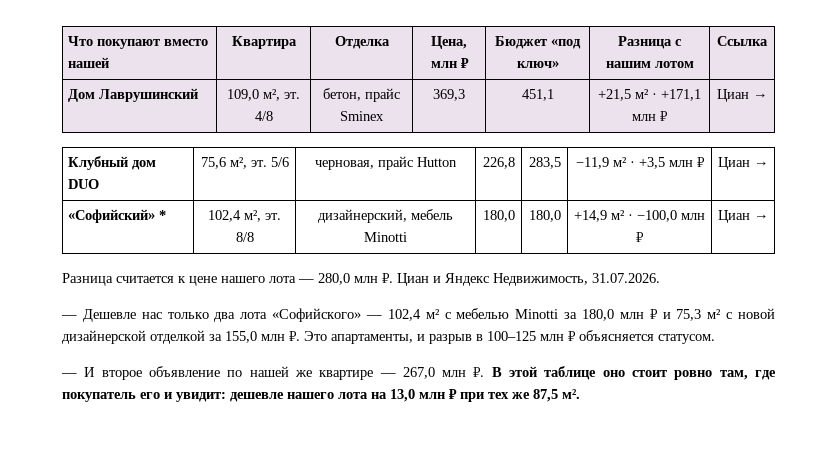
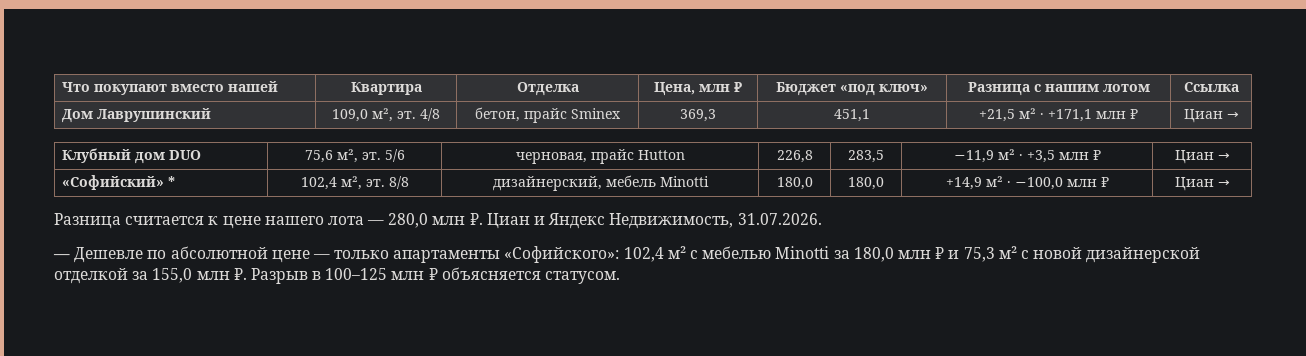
[141,308,382,322] нас только два лота «Софийского» — -> [147,246,620,263] по абсолютной цене — только апартаменты «Софийского»:
[304,331,472,344] Это апартаменты, и разрыв -> [250,268,308,284] Разрыв
[61,366,776,380] [62,389,580,402] // — И второе объявление по нашей же квартире — 267,0 млн ₽. В этой таблице оно стоит ровно там, где покупатель его и увидит: дешевле нашего лота на 13,0 млн ₽ при тех же 87,5 м². -> (621, 277) none

